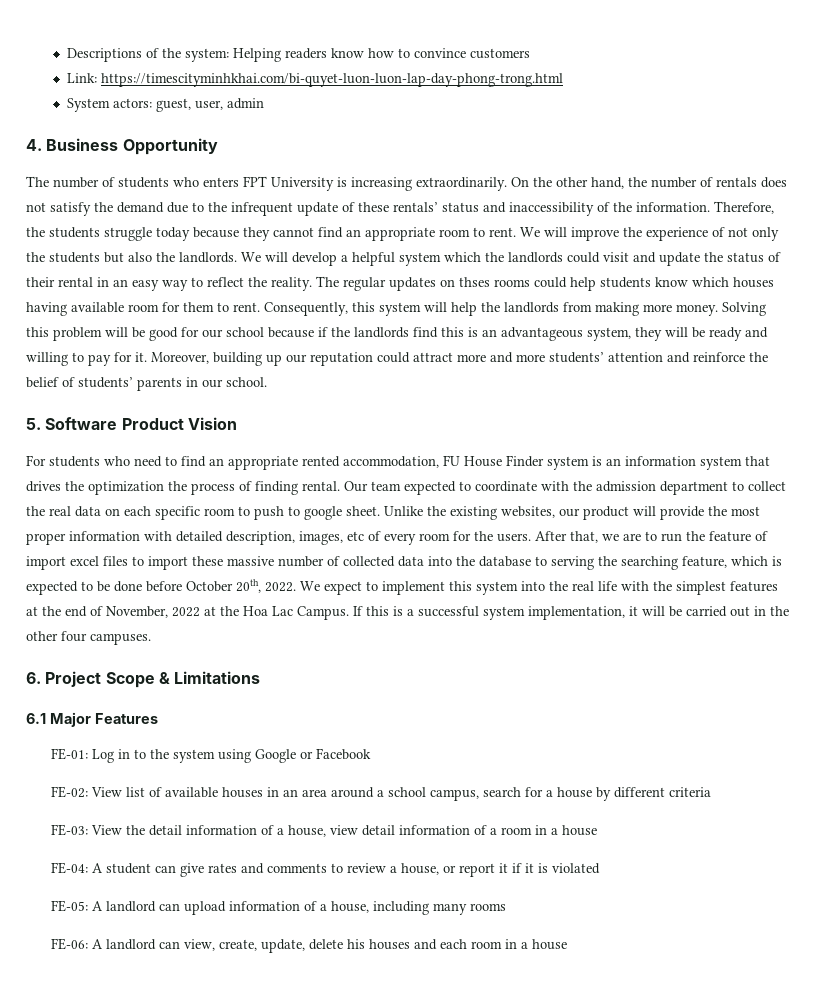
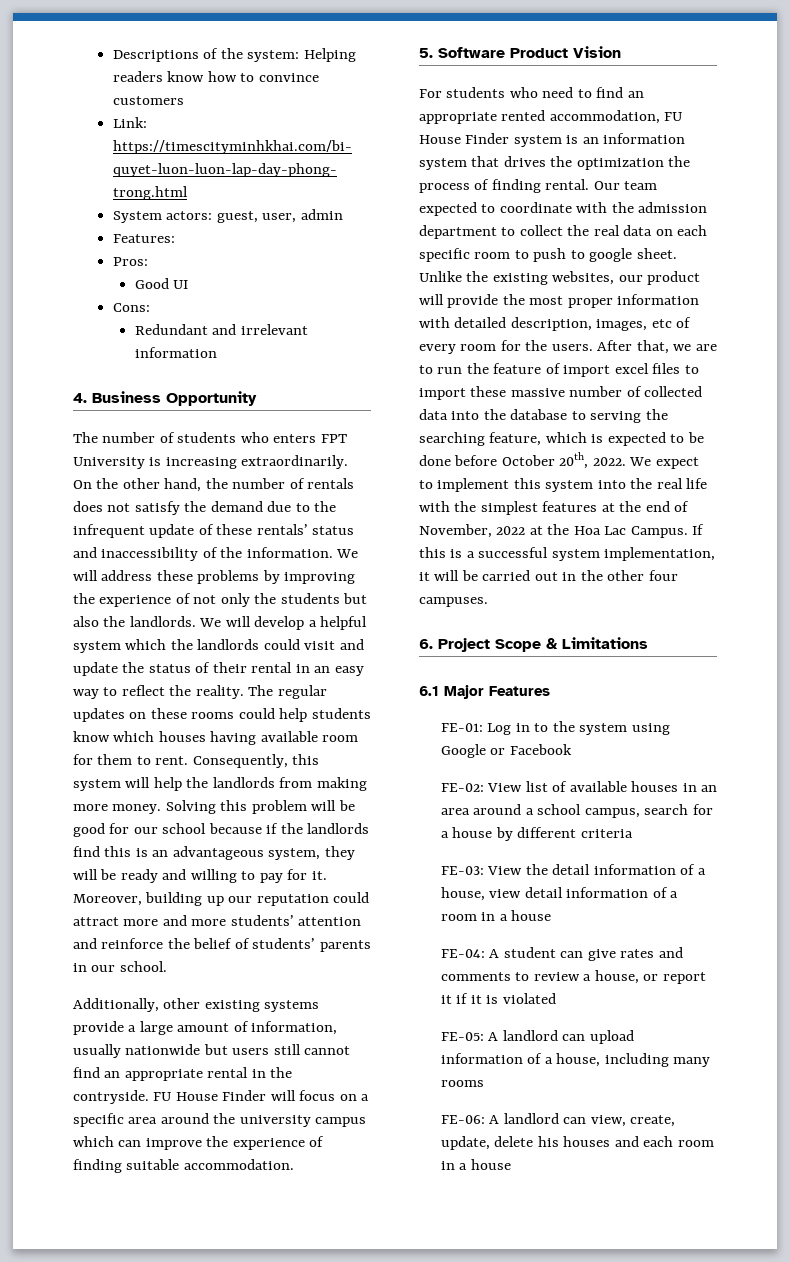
(264, 103) none -> [112,234,175,243] [112,257,148,266] [134,278,189,289] [112,303,150,312] [134,324,308,335] [134,347,217,358] // Features: // Pros: // Good UI // Cons: // Redundant and irrelevant information
[714,201,774,214] [26,227,619,241] Therefore, the students struggle today because they cannot find an appropriate room to rent. We will improve -> [336,549,359,558] [73,570,356,584] We will address these problems by improving
[459,277,490,287] thses -> [150,708,187,719] these
(267, 382) none -> [73,998,320,1012] [73,1021,338,1035] [73,1044,351,1058] [73,1067,293,1081] [73,1090,370,1104] [73,1113,367,1127] [73,1136,325,1150] [73,1159,294,1173] // Additionally, other existing systems provide a large amount of information, usually nationwide but users still cannot find an appropriate rental in the contryside. FU House Finder will focus on a specific area around the university campus which can improve the experience of finding suitable accommodation.

